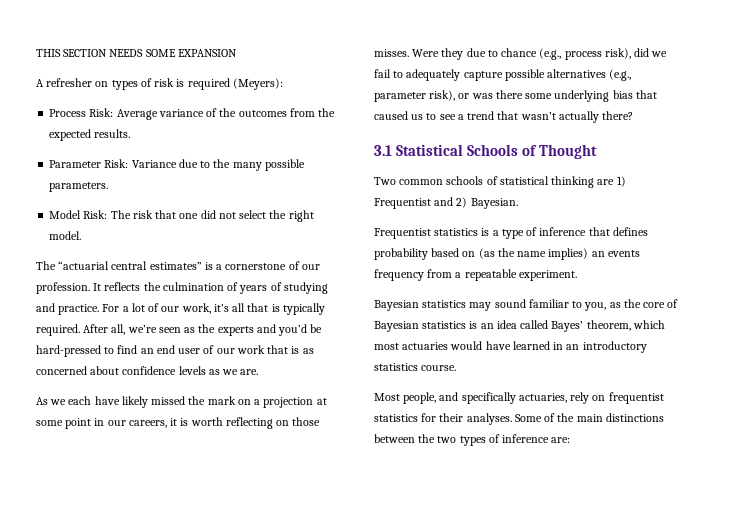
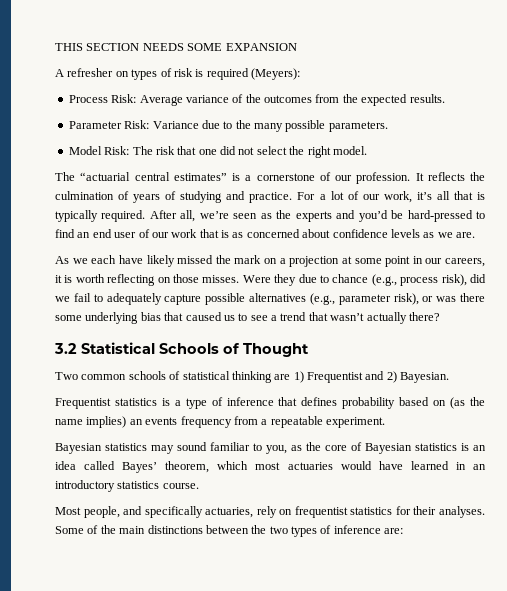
[374,145,392,156] 3.1 -> [54,343,77,354] 3.2

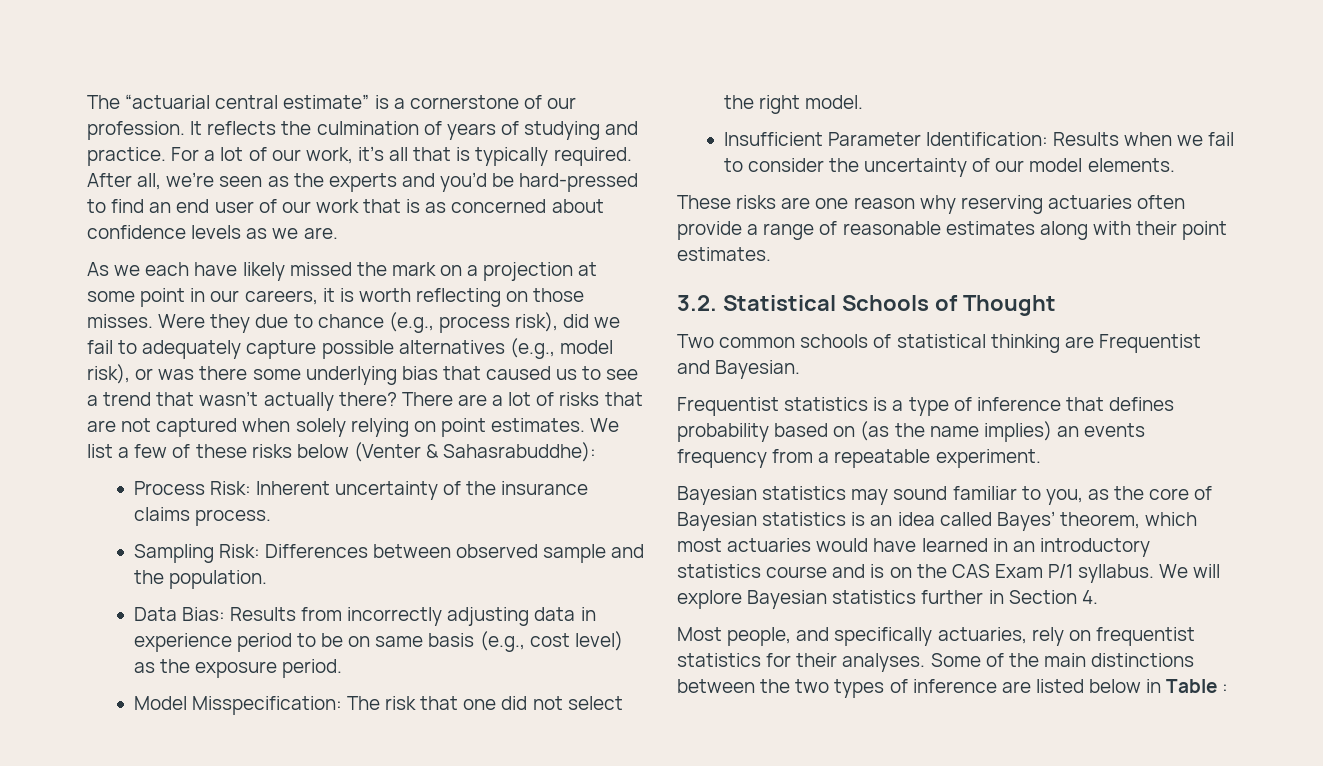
[55,43,297,51] [55,68,300,80] [68,94,445,106] [68,120,388,132] [68,146,367,158] THIS SECTION NEEDS SOME EXPANSION // A refresher on types of risk is required (Meyers): // Process Risk: Average variance of the outcomes from the expected results. // Parameter Risk: Variance due to the many possible parameters. // Model Risk: The risk that one did not select the right model. // -> (87, 102) none
[173,173,227,181] estimates” -> [283,94,370,109] estimate”
[338,294,391,305] parameter -> [559,340,613,354] model
[54,343,77,354] // 3.2 -> [401,392,643,406] [87,418,620,437] [87,442,597,462] [133,481,589,500] [133,507,271,526] [133,544,645,563] [133,570,267,589] [133,607,596,626] [133,631,623,652] [133,659,343,678] [133,696,623,715] [723,95,863,114] [723,132,1235,146] [723,158,1175,177] [677,195,1186,214] [677,221,1228,240] [677,247,771,261] [677,295,717,311] There are a lot of risks that are not captured when solely relying on point estimates. We list a few of these risks below (Venter & Sahasrabuddhe): // Process Risk: Inherent uncertainty of the insurance claims process. // Sampling Risk: Differences between observed sample and the population. // Data Bias: Results from incorrectly adjusting data in experience period to be on same basis (e.g., cost level) as the exposure period. // Model Misspecification: The risk that one did not select the right model. // Insufficient Parameter Identification: Results when we fail to consider the uncertainty of our model elements. // These risks are one reason why reserving actuaries often provide a range of reasonable estimates along with their point estimates. // 3.2.
[293,371,304,383] 1) -> (1094, 342) none
[386,371,397,383] 2) -> (710, 367) none
[162,483,199,489] course. -> [766,564,1221,583] [677,590,1098,609] course and is on the CAS Exam P/1 syllabus. We will explore Bayesian statistics further in Section 4.
[384,528,404,534] are: -> [1001,679,1229,693] are listed below in Table :

